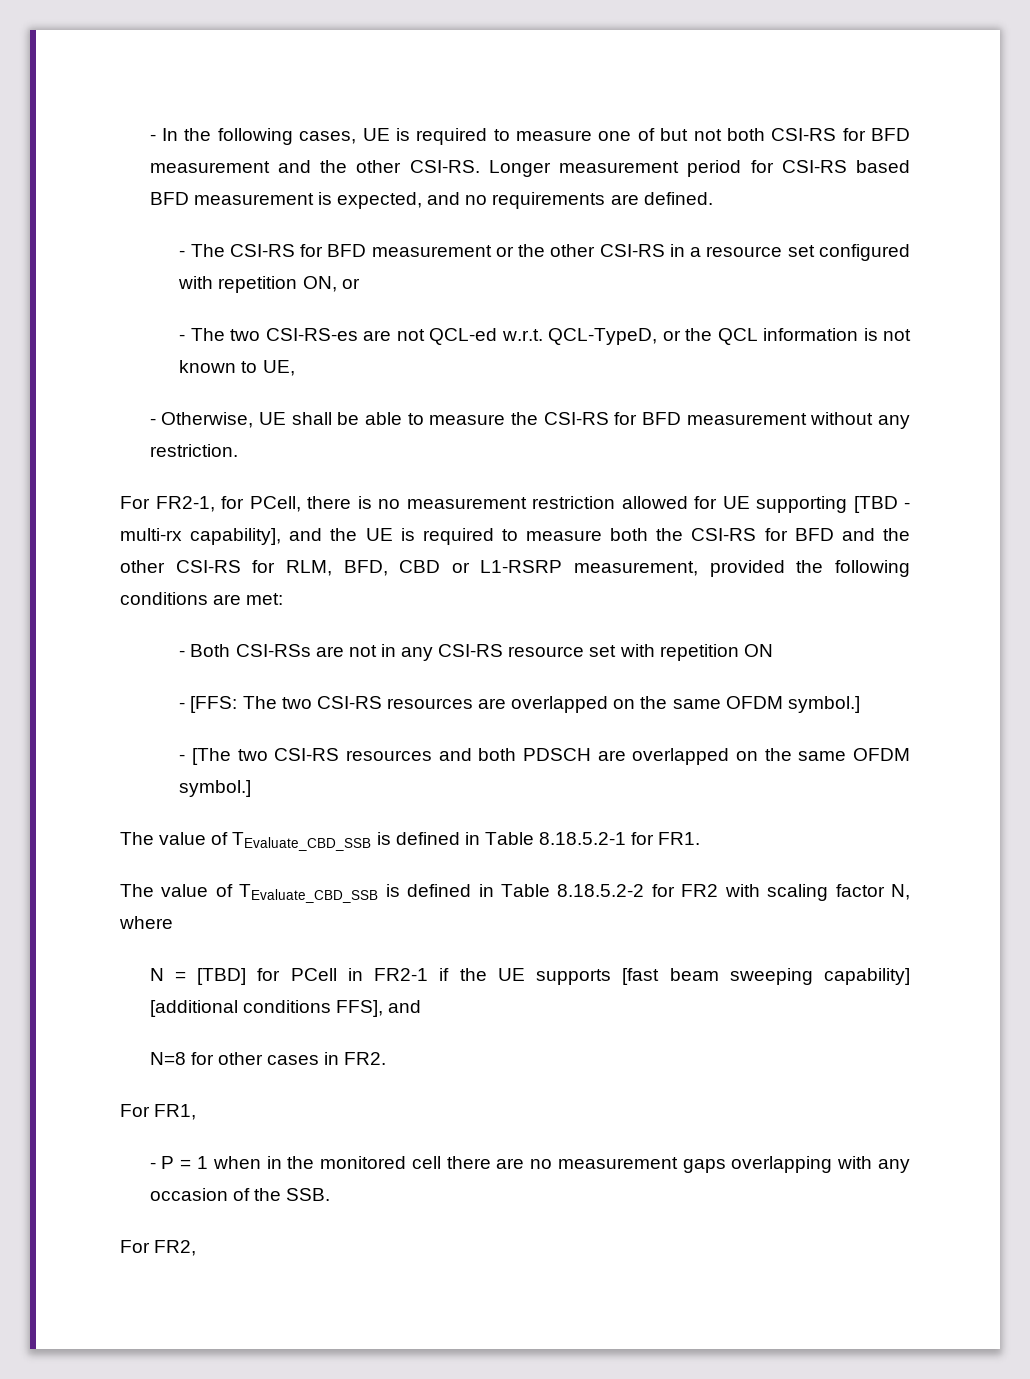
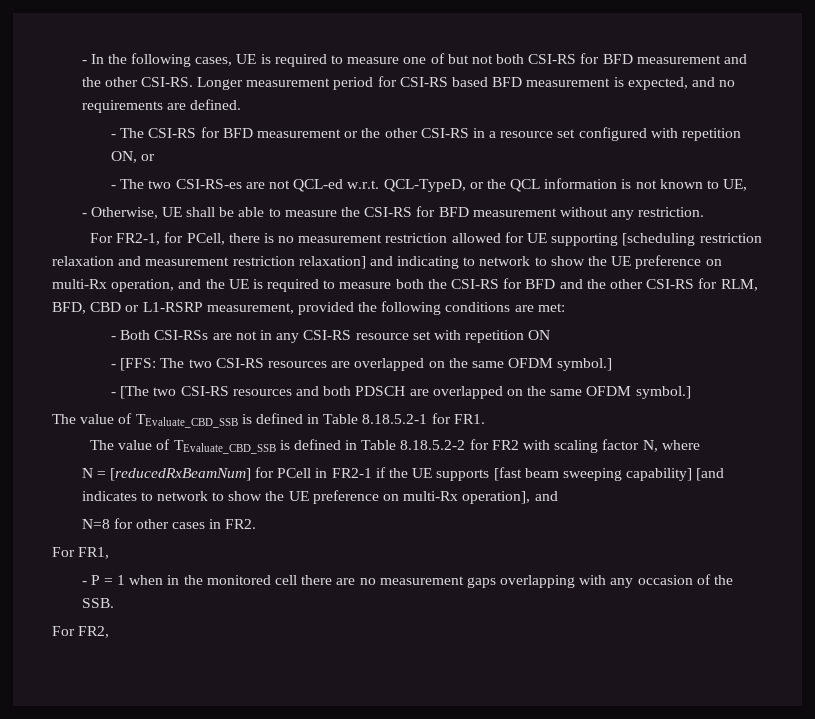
[853,496,910,513] [120,528,282,545] [TBD - multi-rx capability], -> [622,233,762,246] [52,255,722,269] [52,279,175,292] [scheduling restriction relaxation and measurement restriction relaxation] and indicating to network to show the UE preference on multi-Rx operation,
[197,968,247,985] [TBD] -> [109,468,251,481] [reducedRxBeamNum]
[149,1000,383,1017] [additional conditions FFS], -> [696,468,725,481] [81,490,531,504] [and indicates to network to show the UE preference on multi-Rx operation],

